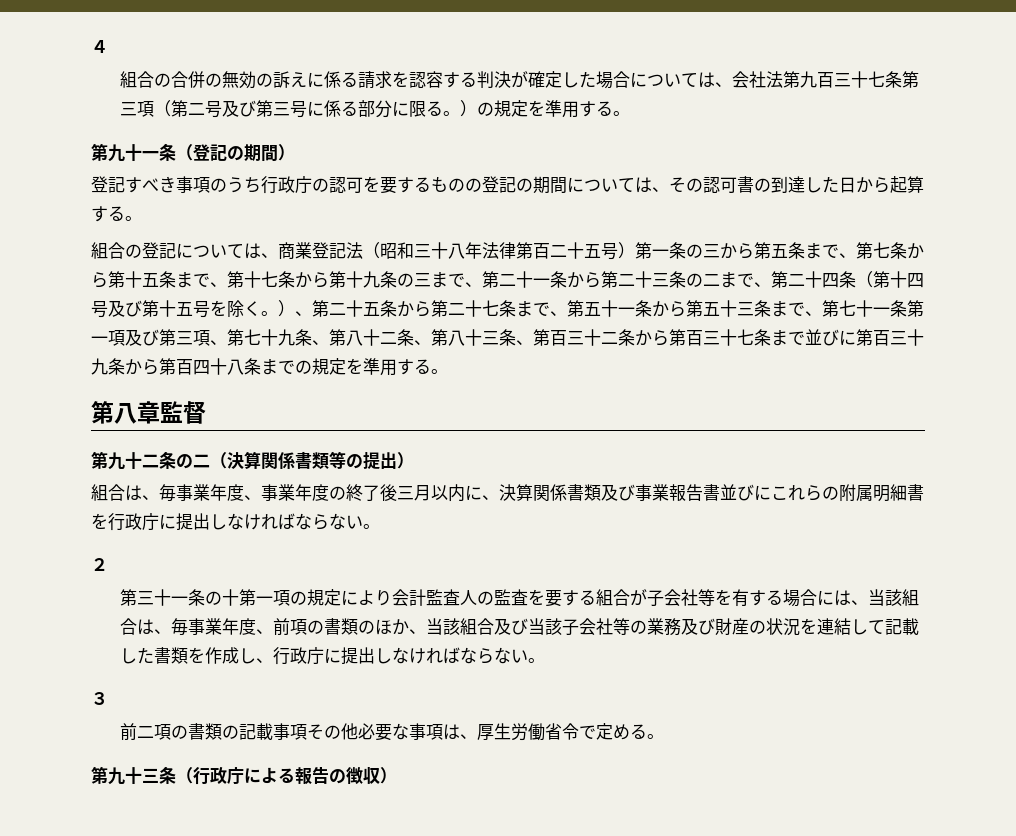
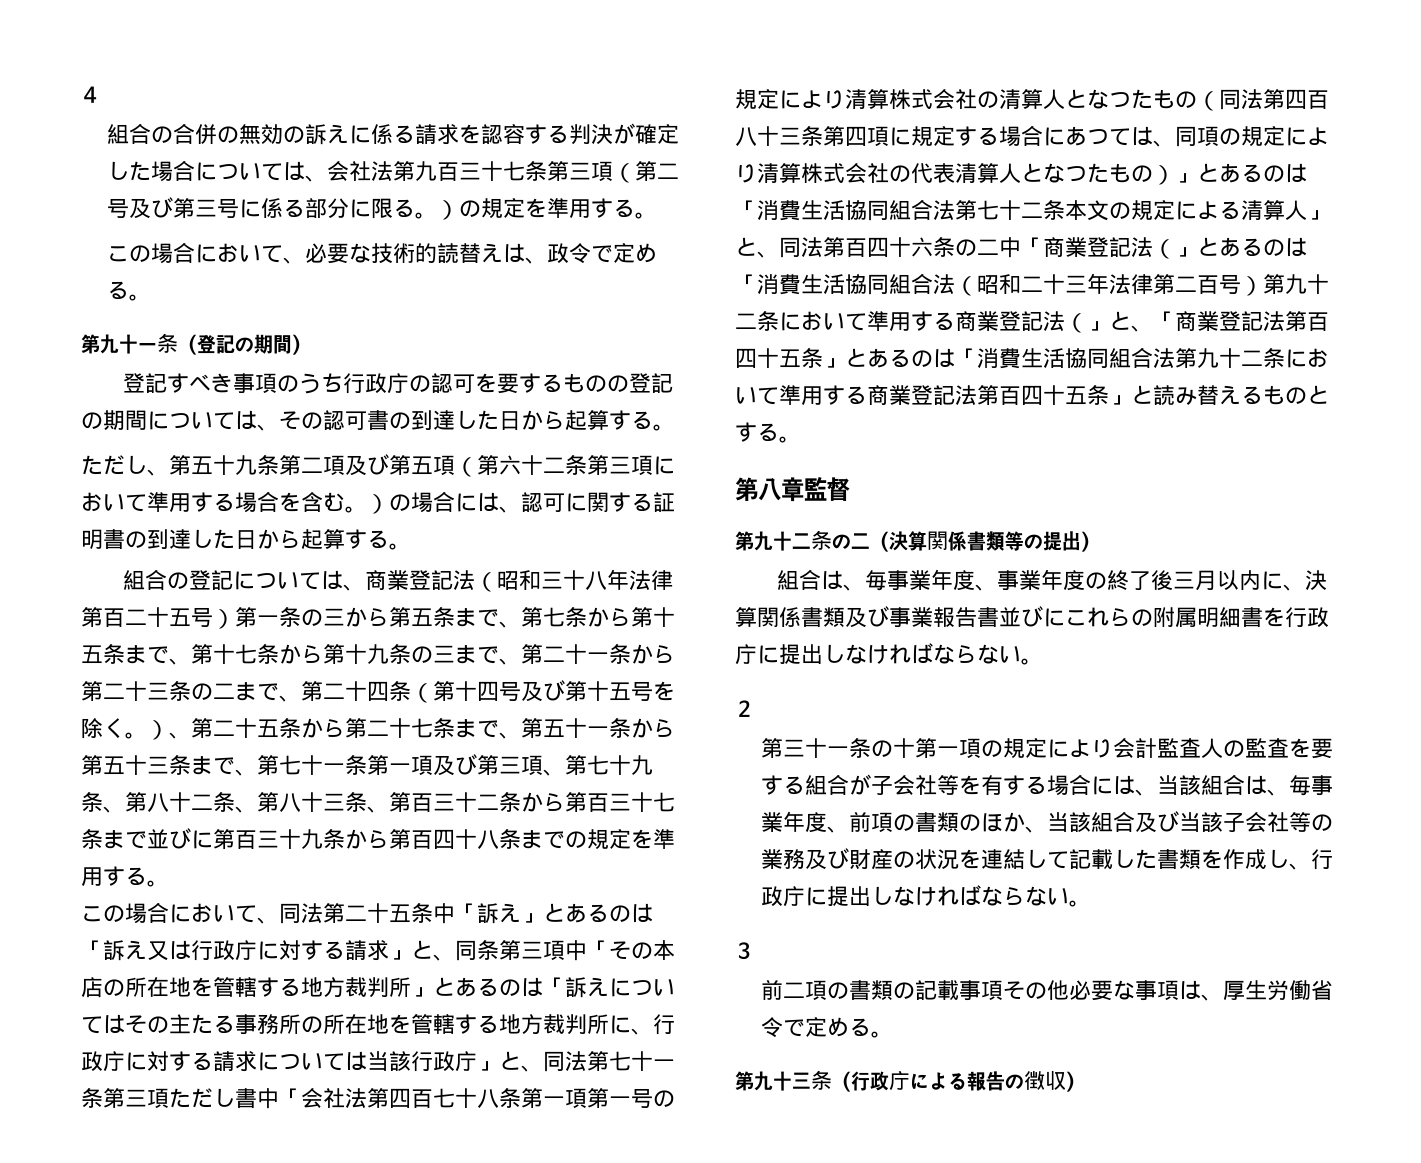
(630, 113) none -> [107,242,658,264] [107,281,152,301] // この場合において、必要な技術的読替えは、政令で定める。
(142, 218) none -> [81,454,675,477] [81,491,675,514] [81,529,411,550] // ただし、第五十九条第二項及び第五項（第六十二条第三項において準用する場合を含む。）の場合には、認可に関する証明書の到達した日から起算する。
(448, 371) none -> [81,902,653,924] [81,940,675,961] [81,977,675,998] [81,1014,675,1035] [81,1051,675,1072] [81,1088,675,1109] [735,89,1329,111] [735,125,1329,147] [735,163,1307,185] [735,199,1329,221] [735,237,1307,259] [735,273,1329,296] [735,311,1329,333] [735,347,1329,369] [735,385,1329,405] [735,422,801,443] // この場合において、同法第二十五条中「訴え」とあるのは「訴え又は行政庁に対する請求」と、同条第三項中「その本店の所在地を管轄する地方裁判所」とあるのは「訴えについてはその主たる事務所の所在地を管轄する地方裁判所に、行政庁に対する請求については当該行政庁」と、同法第七十一条第三項ただし書中「会社法第四百七十八条第一項第一号の規定により清算株式会社の清算人となつたもの（同法第四百八十三条第四項に規定する場合にあつては、同項の規定により清算株式会社の代表清算人となつたもの）」とあるのは「消費生活協同組合法第七十二条本文の規定による清算人」と、同法第百四十六条の二中「商業登記法（」とあるのは「消費生活協同組合法（昭和二十三年法律第二百号）第九十二条において準用する商業登記法（」と、「商業登記法第百四十五条」とあるのは「消費生活協同組合法第九十二条において準用する商業登記法第百四十五条」と読み替えるものとする。

